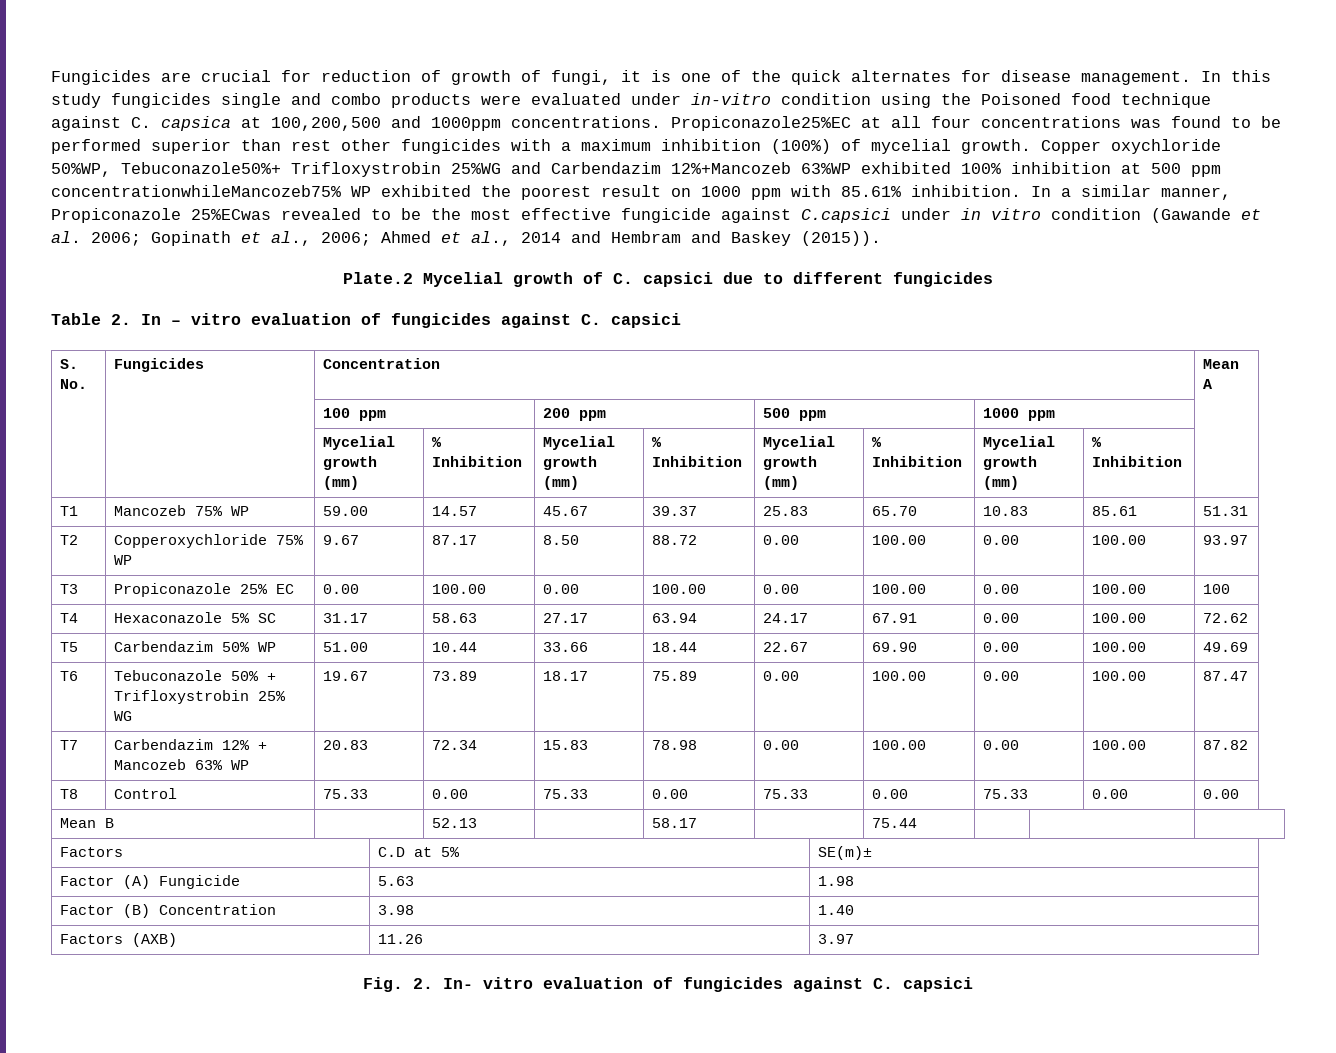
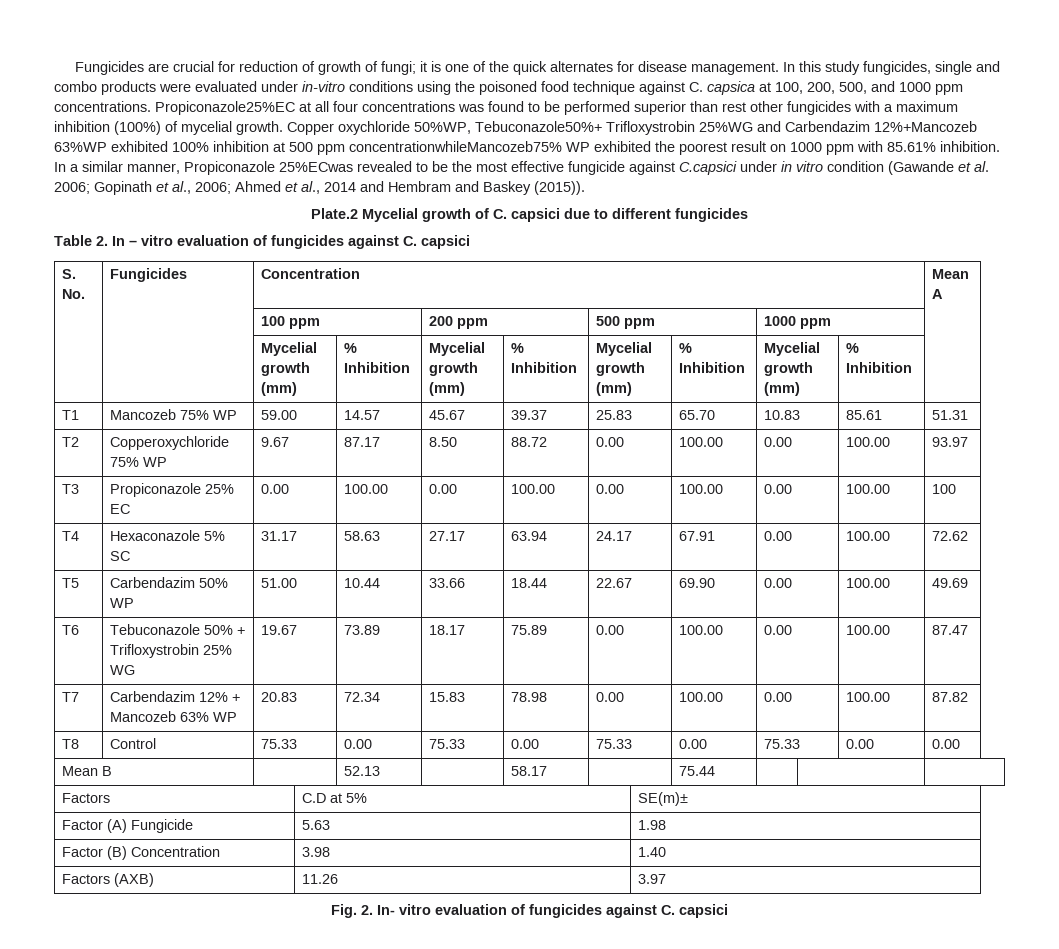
[551,70,611,85] fungi, -> [380,61,416,75] fungi;
[111,93,211,108] fungicides -> [862,61,931,75] fungicides,
[781,93,871,105] condition -> [349,81,413,92] conditions
[981,93,1061,105] Poisoned -> [479,81,537,95] poisoned
[271,116,501,131] 100,200,500 and 1000ppm -> [775,81,963,95] 100, 200, 500, and 1000 ppm

